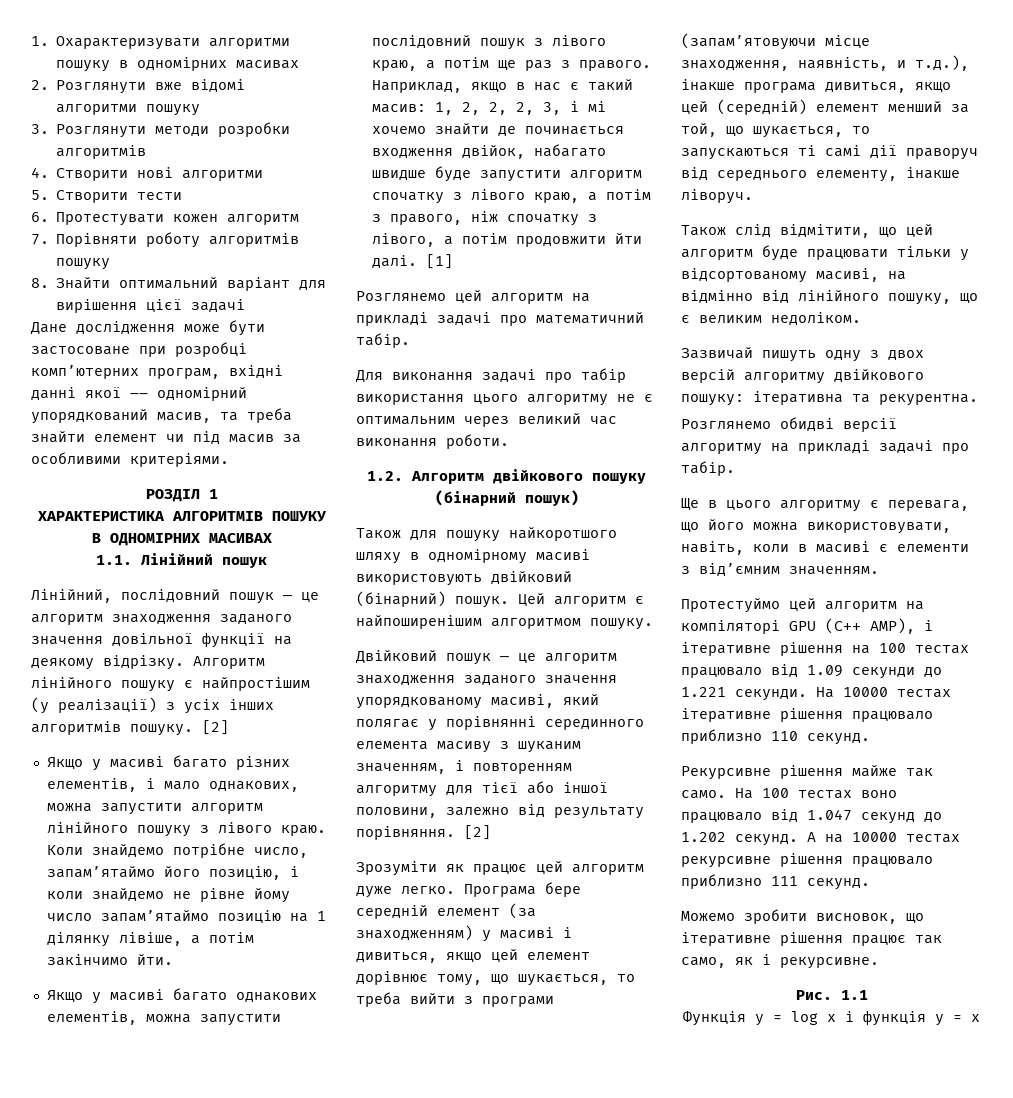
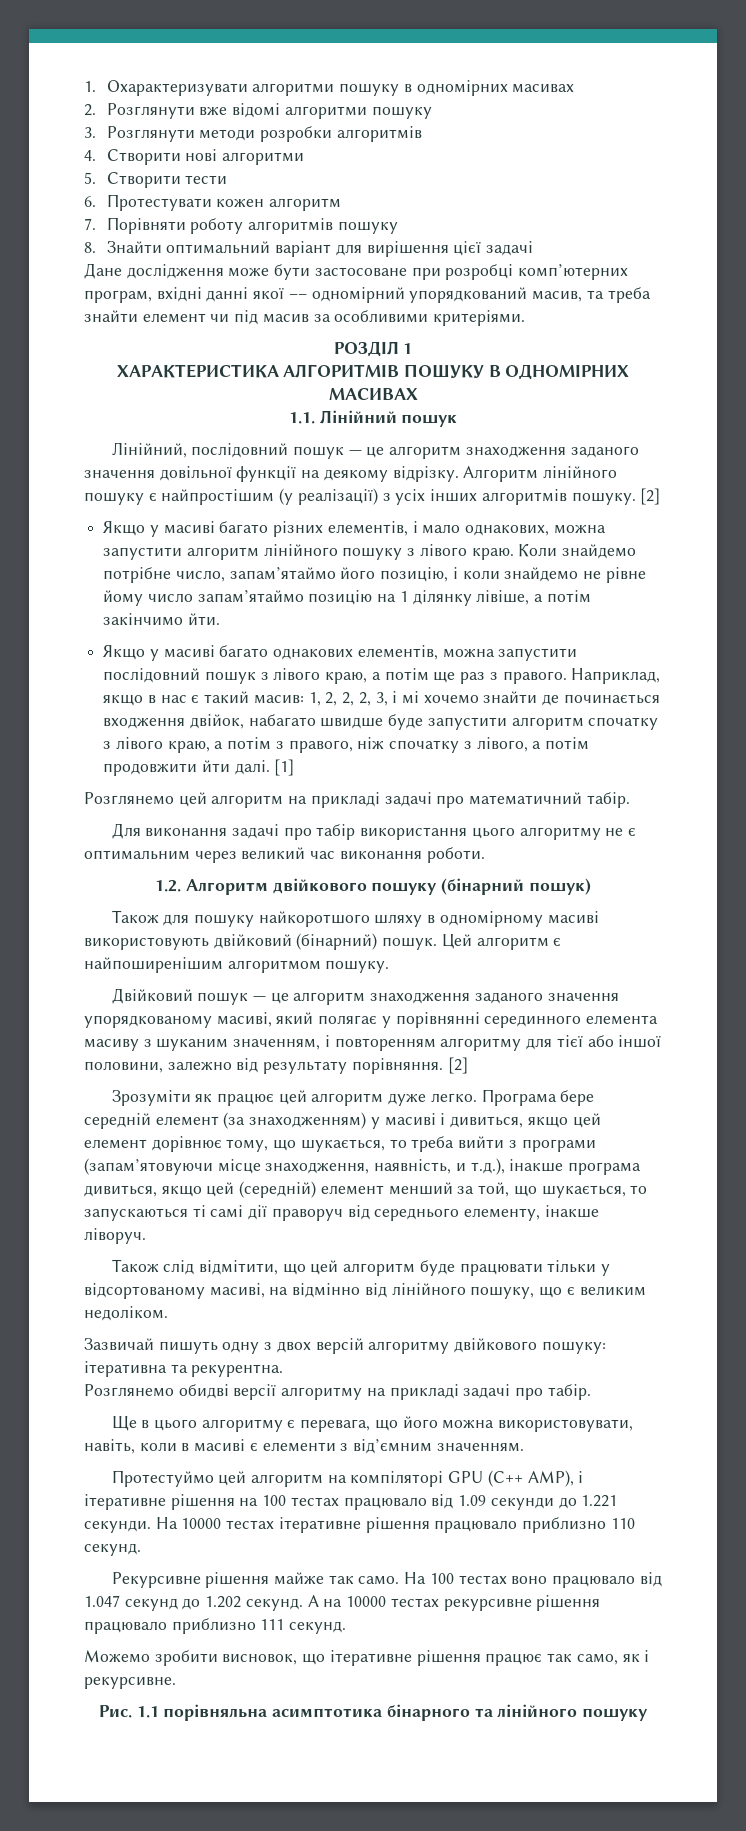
[683,1010,980,1026] // Функція y = log x і функція y = x -> [163,1704,649,1721] порівняльна асимптотика бінарного та лінійного пошуку

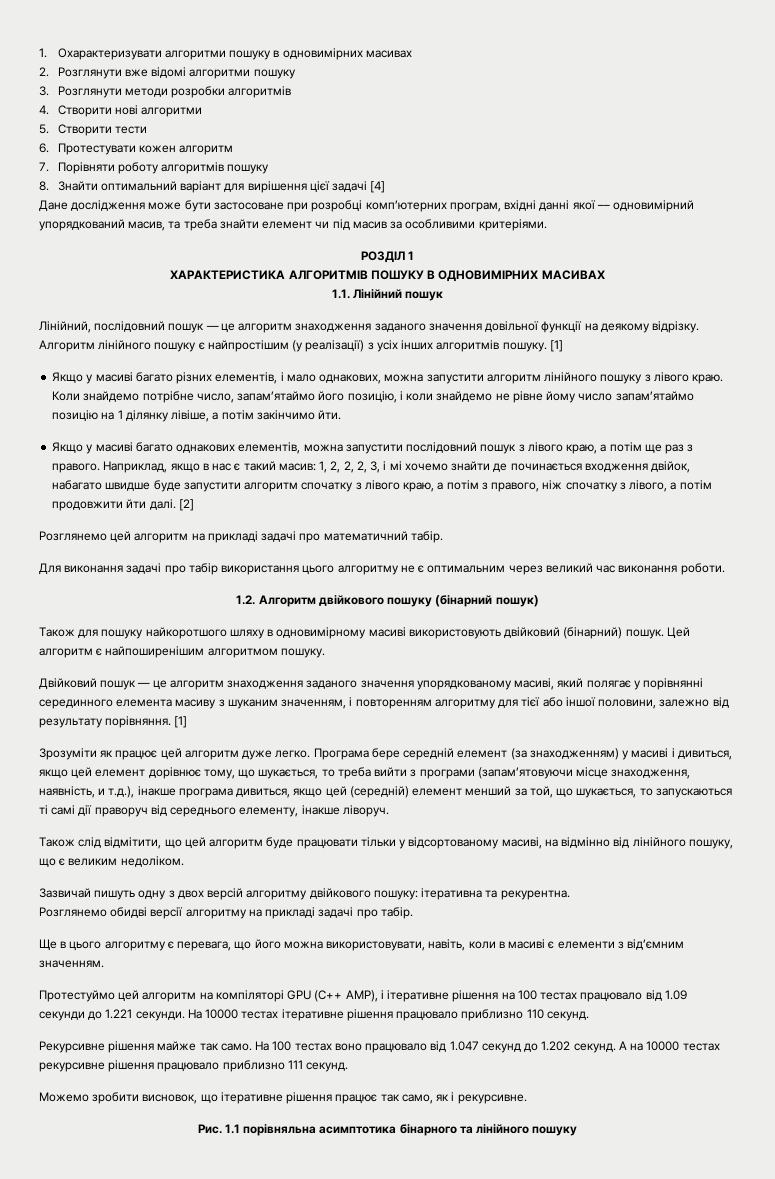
[416,80,508,96] одномірних -> [282,48,363,60] одновимірних
(534, 248) none -> [370,181,386,193] [4]
[311,287,405,303] одномірний -> [613,200,695,212] одновимірний
[505,364,630,380] ОДНОМІРНИХ -> [438,270,539,282] ОДНОВИМІРНИХ
[640,488,661,505] [2] -> [549,340,563,352] [1]
[274,759,295,776] [1] -> [178,499,194,511] [2]
[439,911,543,927] одномірному -> [276,627,367,639] одновимірному
[447,1057,468,1074] [2] -> [174,716,188,728] [1]

